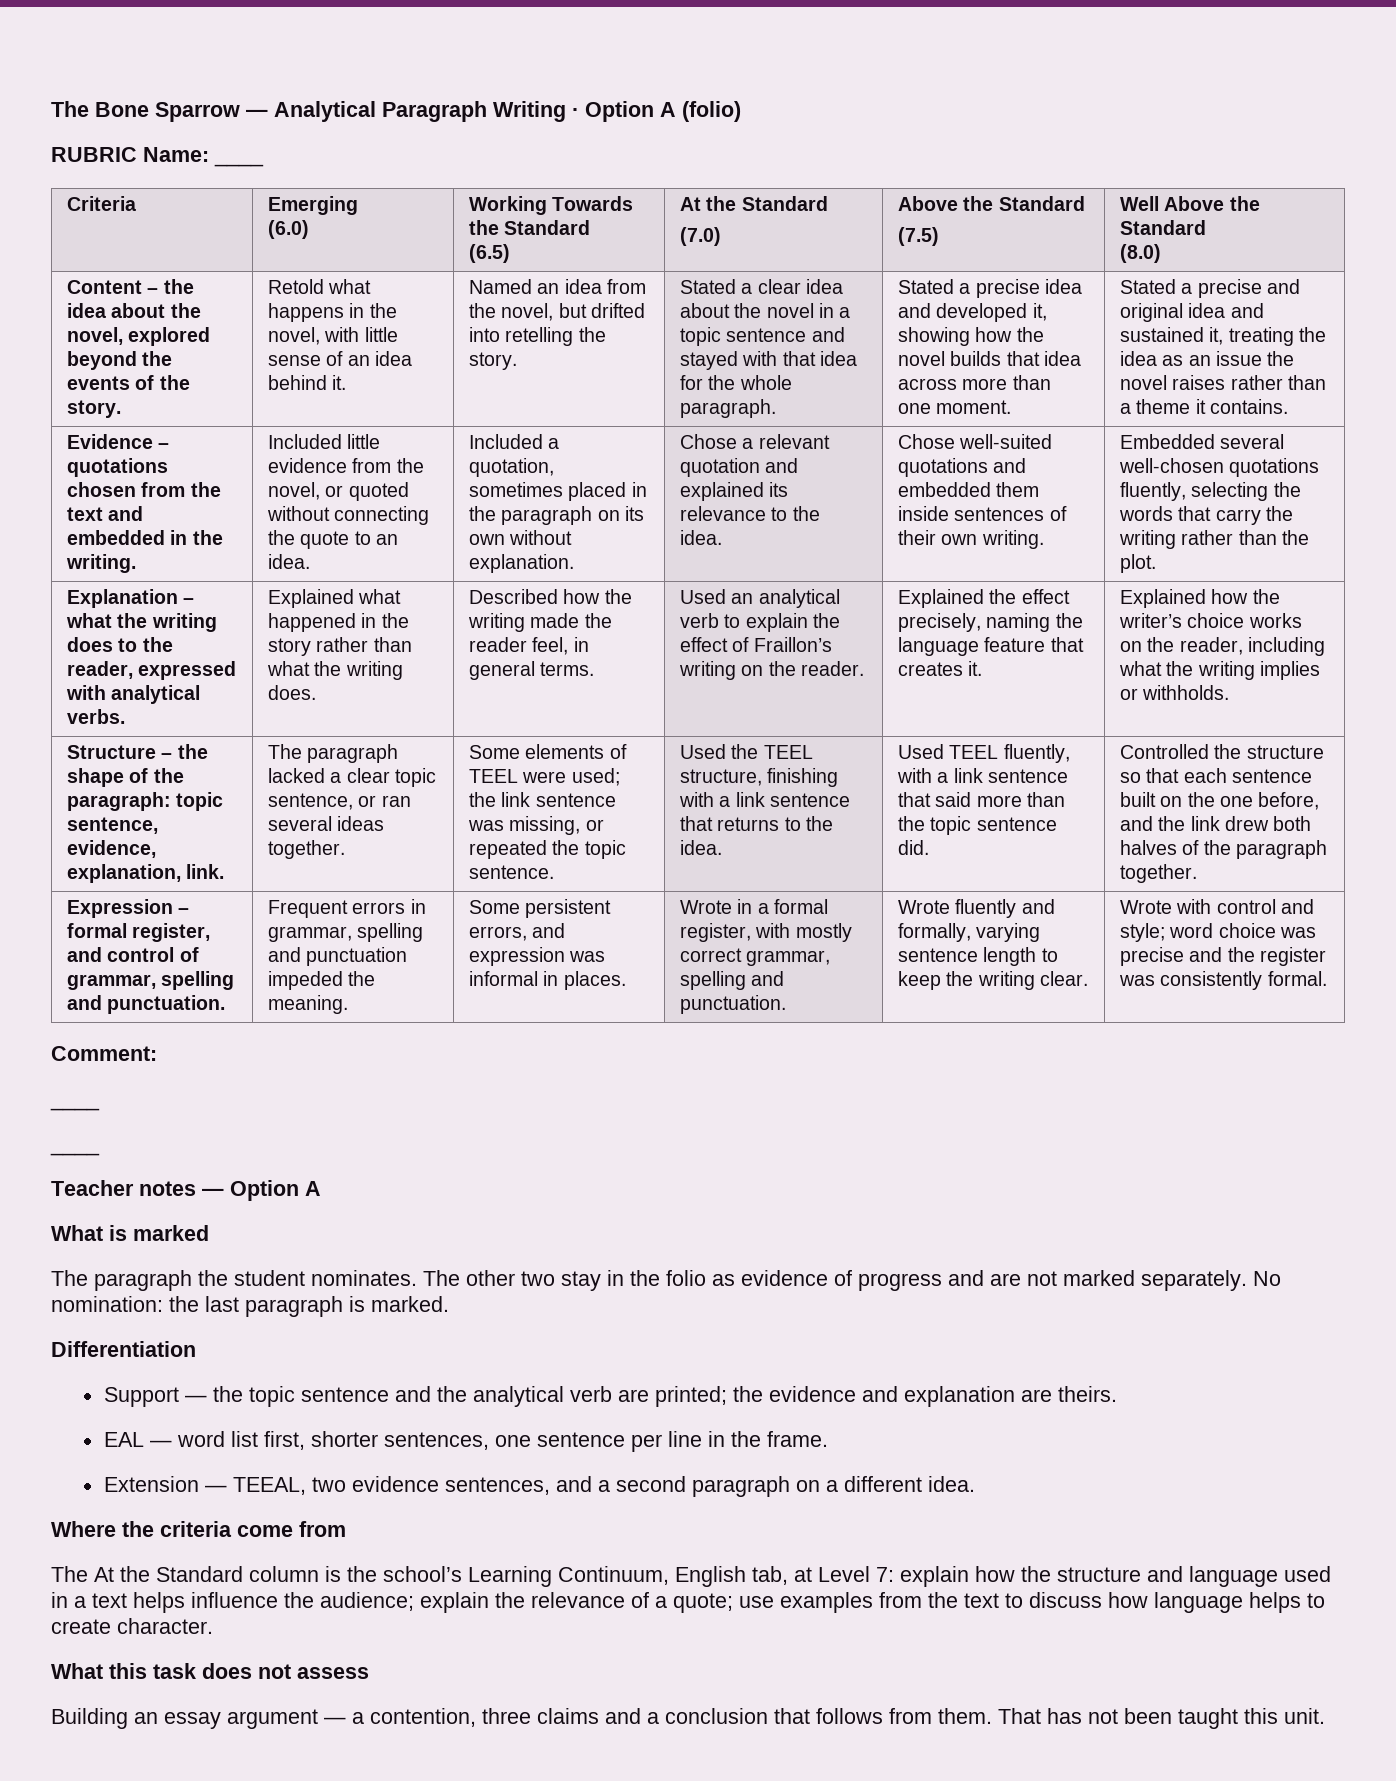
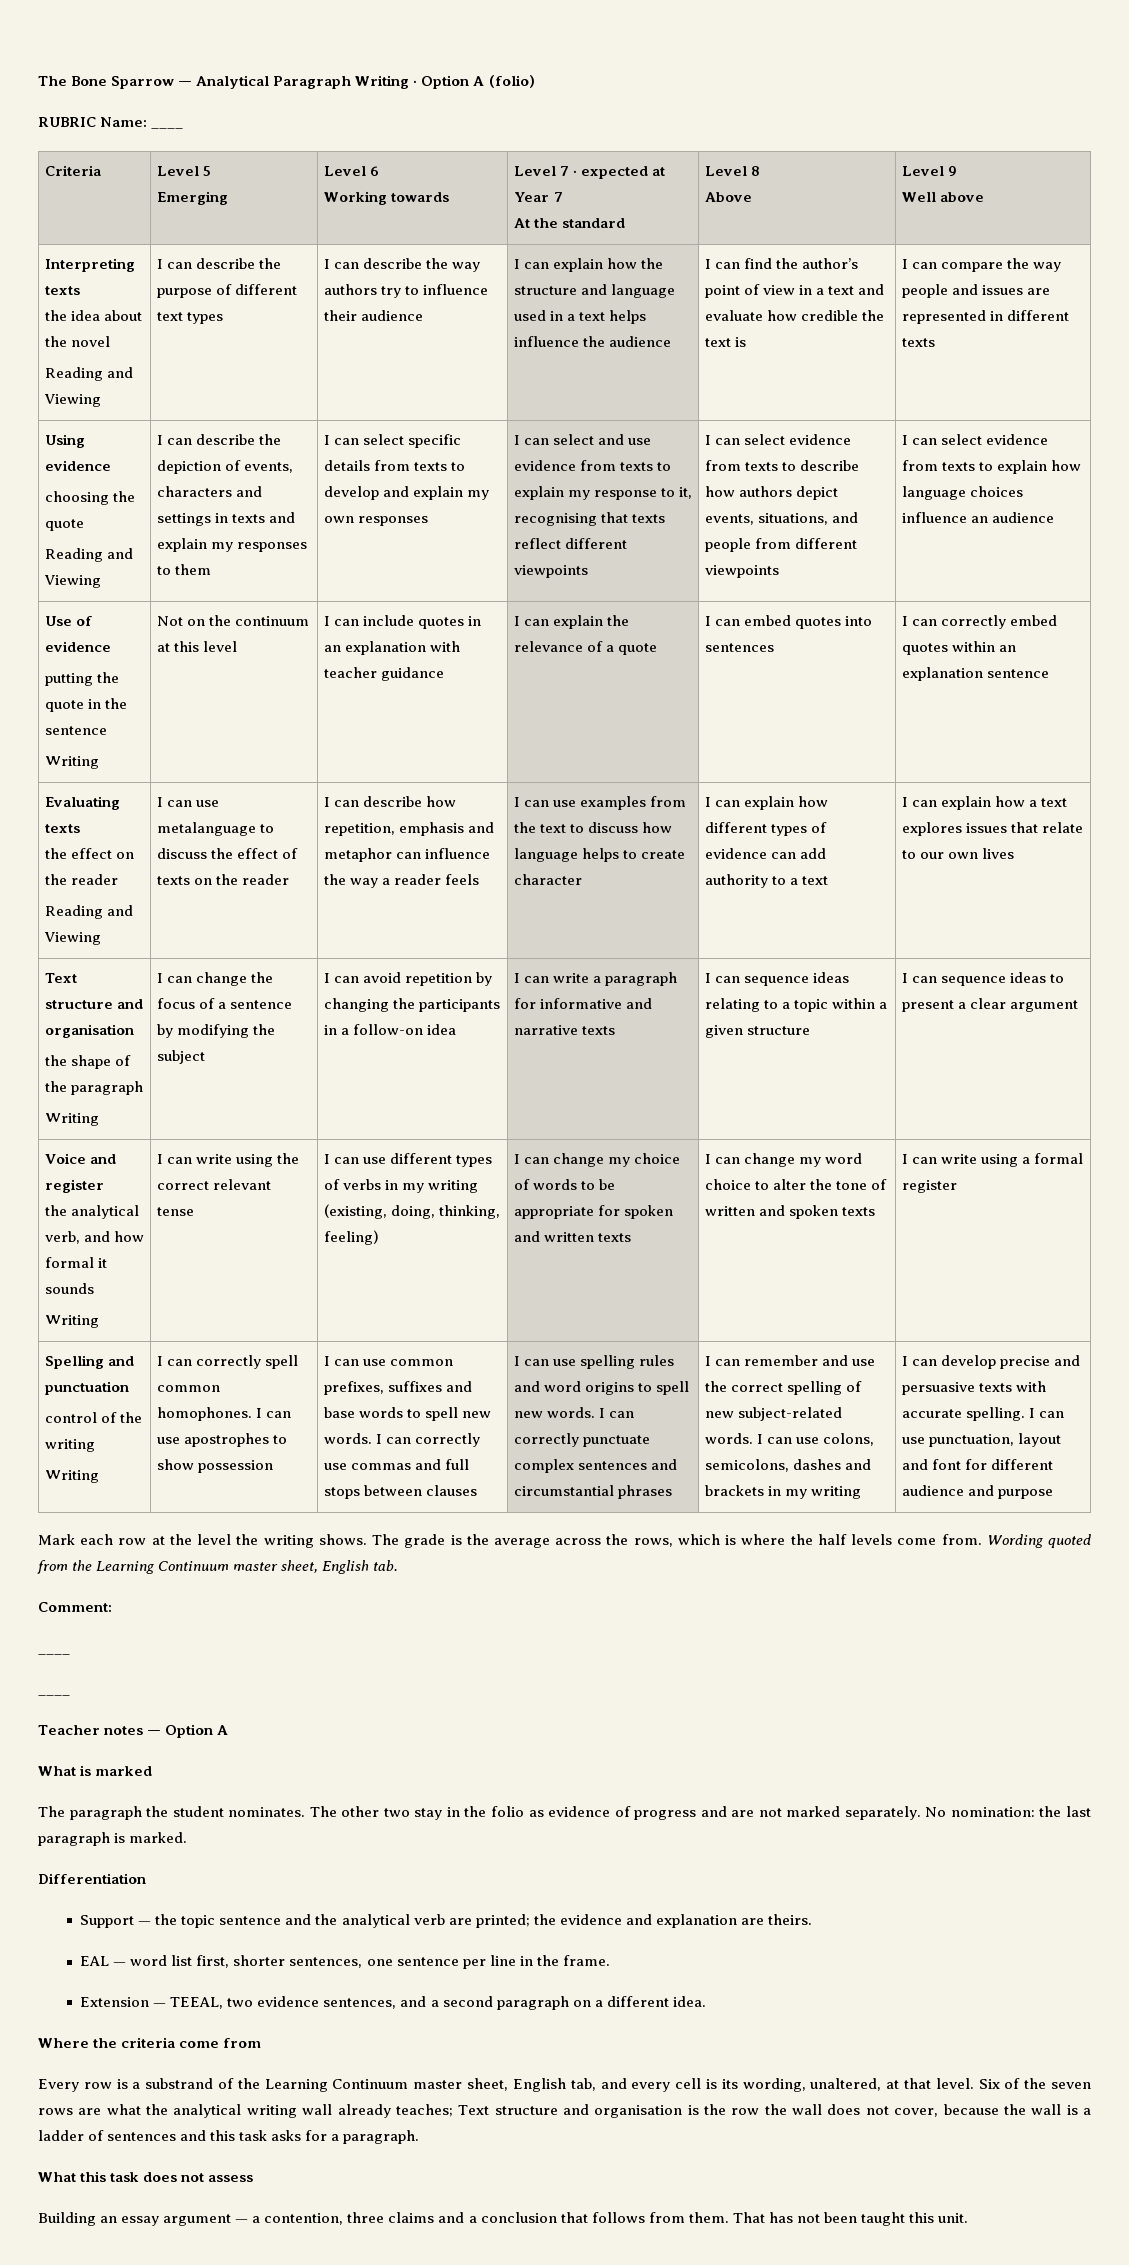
(137, 203) none -> [156,166,211,176] Level 5 //
[268,220,310,239] [469,196,634,215] [469,220,591,235] [469,244,511,263] [680,196,828,211] [680,227,722,246] [898,196,1085,211] [898,227,940,246] [1120,196,1260,211] [1120,220,1207,235] [1120,244,1162,263] [67,279,194,294] [67,303,201,318] [67,327,211,346] [67,351,173,370] [67,375,190,390] [67,400,122,418] [268,279,372,294] [268,303,397,322] [268,327,398,345] [268,351,412,366] [268,375,347,390] [469,279,646,294] [469,303,645,321] [469,327,606,346] [469,352,518,370] [680,279,843,294] [680,303,851,318] [680,327,845,346] [680,351,857,370] [680,375,792,390] [680,399,777,418] [898,279,1082,298] [898,303,1047,322] [898,327,1044,346] [898,351,1081,366] [898,375,1051,390] [898,400,1012,414] [1120,279,1300,298] [1120,303,1264,322] [1120,327,1326,346] [1120,351,1295,366] [1120,375,1326,390] [1120,399,1288,414] [67,434,170,449] [67,458,169,477] [67,482,221,497] [67,506,144,521] [67,530,223,545] [66,554,137,573] [268,434,381,449] [268,458,424,473] [268,482,409,501] [267,506,430,525] [268,530,398,549] [268,554,311,569] [469,434,560,449] [469,458,555,477] [469,482,647,501] [469,506,644,525] [469,530,573,545] [469,554,575,573] [680,434,830,449] [680,458,799,477] [680,482,789,501] [680,506,820,521] [680,530,723,545] [898,434,1053,449] [898,458,1027,477] [898,482,1040,497] [898,506,1067,521] [898,530,1044,549] [1120,434,1285,449] [1119,458,1320,477] [1120,482,1301,501] [1119,506,1293,525] [1119,530,1309,549] [1120,554,1157,573] [67,589,195,608] [66,613,217,632] [67,637,173,652] [67,661,237,680] [66,685,201,704] [67,709,126,724] [268,589,402,608] [268,613,409,632] [268,637,412,656] [267,661,403,680] [268,685,317,700] [469,589,632,604] [468,613,612,632] [469,637,589,655] [469,661,595,680] [680,589,840,608] [680,613,840,632] [680,637,832,652] [679,661,864,680] [898,589,1070,608] [898,613,1083,632] [898,637,1084,656] [898,661,983,676] [1120,589,1280,608] [1119,613,1302,628] [1120,637,1325,656] [1119,661,1320,680] [1120,685,1230,700] [67,744,208,759] [67,768,184,787] [67,792,224,811] [67,817,159,834] [67,840,157,858] [67,864,225,883] [268,744,399,763] [268,768,436,787] [268,793,411,810] [268,816,385,831] [268,840,346,859] [469,744,627,759] [469,768,620,786] [469,792,616,807] [468,816,604,835] [469,840,626,859] [469,865,555,879] [680,744,813,759] [680,768,839,787] [679,792,850,807] [680,816,833,831] [680,840,723,855] [898,744,1070,763] [897,768,1068,783] [898,792,1065,807] [898,816,1057,835] [898,840,930,855] [1120,744,1324,759] [1120,768,1312,783] [1120,792,1320,810] [1120,816,1312,831] [1120,840,1327,859] [1120,864,1198,883] [67,899,190,918] [67,923,211,942] [67,947,199,962] [67,971,235,990] [67,995,226,1014] [268,899,426,918] [268,923,424,942] [268,947,408,966] [268,971,376,990] [268,995,349,1014] [469,899,612,918] [469,923,566,941] [469,947,606,966] [469,971,626,990] [680,899,828,914] [680,923,852,942] [680,948,831,966] [680,971,785,990] [680,995,787,1014] [898,899,1055,918] [898,923,1041,942] [898,947,1058,966] [898,971,1088,990] [1120,899,1314,914] [1120,923,1316,942] [1120,947,1326,966] [1119,971,1327,990] // (6.0) | Working Towards the Standard // (6.5) | At the Standard // (7.0) | Above the Standard // (7.5) | Well Above the Standard // (8.0) // Content – the idea about the novel, explored beyond the events of the story. | Retold what happens in the novel, with little sense of an idea behind it. | Named an idea from the novel, but drifted into retelling the story. | Stated a clear idea about the novel in a topic sentence and stayed with that idea for the whole paragraph. | Stated a precise idea and developed it, showing how the novel builds that idea across more than one moment. | Stated a precise and original idea and sustained it, treating the idea as an issue the novel raises rather than a theme it contains. // Evidence – quotations chosen from the text and embedded in the writing. | Included little evidence from the novel, or quoted without connecting the quote to an idea. | Included a quotation, sometimes placed in the paragraph on its own without explanation. | Chose a relevant quotation and explained its relevance to the idea. | Chose well-suited quotations and embedded them inside sentences of their own writing. | Embedded several well-chosen quotations fluently, selecting the words that carry the writing rather than the plot. // Explanation – what the writing does to the reader, expressed with analytical verbs. | Explained what happened in the story rather than what the writing does. | Described how the writing made the reader feel, in general terms. | Used an analytical verb to explain the effect of Fraillon’s writing on the reader. | Explained the effect precisely, naming the language feature that creates it. | Explained how the writer’s choice works on the reader, including what the writing implies or withholds. // Structure – the shape of the paragraph: topic sentence, evidence, explanation, link. | The paragraph lacked a clear topic sentence, or ran several ideas together. | Some elements of TEEL were used; the link sentence was missing, or repeated the topic sentence. | Used the TEEL structure, finishing with a link sentence that returns to the idea. | Used TEEL fluently, with a link sentence that said more than the topic sentence did. | Controlled the structure so that each sentence built on the one before, and the link drew both halves of the paragraph together. // Expression – formal register, and control of grammar, spelling and punctuation. | Frequent errors in grammar, spelling and punctuation impeded the meaning. | Some persistent errors, and expression was informal in places. | Wrote in a formal register, with mostly correct grammar, spelling and punctuation. | Wrote fluently and formally, varying sentence length to keep the writing clear. | Wrote with control and style; word choice was precise and the register was consistently formal. -> [323,166,379,176] [323,191,449,205] [513,166,665,179] [513,192,563,202] [513,218,625,228] [704,166,760,176] [704,192,752,202] [901,166,957,176] [901,192,984,202] [44,258,135,272] [44,286,80,295] [44,310,142,321] [44,336,110,347] [44,367,133,381] [43,394,101,407] [156,258,281,269] [156,284,297,298] [156,312,223,324] [323,258,480,272] [323,284,488,298] [323,310,423,321] [513,258,663,272] [513,284,675,298] [513,310,646,324] [513,336,671,347] [704,258,858,269] [704,284,884,298] [704,310,884,321] [704,337,746,347] [901,258,1061,272] [901,284,1050,298] [901,310,1069,324] [901,338,935,347] [44,434,85,448] [44,460,111,471] [44,491,135,505] [44,519,84,531] [44,548,133,562] [43,575,101,588] [156,434,281,445] [156,460,293,474] [156,486,262,497] [156,512,295,526] [156,538,307,552] [156,564,211,575] [323,434,461,448] [323,460,465,471] [323,486,489,500] [323,516,428,526] [513,434,651,445] [513,460,671,471] [513,486,692,500] [513,512,665,526] [513,538,627,549] [513,565,588,578] [704,434,851,445] [704,460,859,471] [704,486,838,500] [704,512,858,525] [704,538,857,552] [704,565,779,578] [901,434,1048,445] [901,460,1081,474] [901,486,1023,500] [901,512,1054,523] [44,616,92,626] [44,641,111,652] [44,672,119,686] [44,698,127,712] [44,726,107,735] [44,756,99,769] [156,615,309,626] [156,641,237,652] [323,615,481,629] [323,641,460,655] [323,667,444,681] [513,615,629,629] [513,641,657,655] [704,615,872,629] [704,643,774,652] [901,615,1057,629] [901,641,1016,655] [901,667,1049,681] [44,796,120,810] [44,824,80,833] [44,848,134,859] [44,874,118,885] [44,905,133,919] [43,932,101,945] [156,797,219,807] [156,822,274,836] [156,848,298,859] [156,874,289,885] [323,796,456,807] [323,822,494,836] [323,848,490,862] [323,874,479,888] [513,796,686,810] [513,822,672,833] [513,848,685,862] [513,874,582,885] [704,796,828,810] [704,822,827,836] [704,848,826,859] [704,874,828,888] [901,796,1067,810] [901,822,1083,836] [901,848,1014,859] [44,973,78,983] [44,999,143,1009] [44,1024,134,1038] [44,1055,131,1069] [44,1081,143,1095] [44,1113,99,1126] [156,972,273,986] [156,998,292,1009] [156,1024,275,1038] [156,1050,205,1064] [323,972,492,986] [323,998,500,1012] [323,1024,456,1035] [513,972,677,986] [513,998,652,1009] [513,1025,615,1035] [704,972,849,986] [704,998,887,1012] [704,1025,810,1038] [901,972,1064,986] [901,998,1078,1012] [44,1153,116,1164] [44,1179,104,1193] [44,1205,139,1219] [44,1231,144,1244] [44,1257,107,1268] [44,1283,94,1294] [44,1315,99,1328] [156,1153,299,1167] [156,1179,271,1190] [156,1207,194,1216] [323,1153,492,1167] [323,1179,478,1193] [323,1204,500,1219] [323,1230,379,1245] [513,1153,680,1167] [513,1179,615,1190] [513,1205,673,1219] [513,1231,631,1242] [704,1153,862,1167] [704,1179,887,1190] [704,1205,875,1219] [901,1153,1083,1167] [901,1180,957,1193] [44,1355,134,1369] [44,1381,129,1395] [44,1412,142,1423] [44,1439,95,1452] [44,1470,99,1483] [156,1355,298,1369] [156,1385,220,1392] [156,1407,291,1421] [156,1433,287,1447] [156,1459,273,1473] [323,1356,453,1366] [323,1381,472,1395] [323,1407,491,1421] [323,1433,480,1447] [323,1459,469,1470] [323,1485,477,1499] [513,1355,674,1369] [513,1381,689,1395] [513,1407,634,1418] [513,1433,650,1447] [513,1459,677,1473] [513,1485,672,1499] [704,1355,875,1366] [704,1381,862,1395] [704,1407,842,1421] [704,1433,874,1446] [704,1459,871,1472] [704,1485,861,1499] [901,1355,1080,1369] [901,1381,1046,1395] [901,1407,1064,1421] [901,1433,1061,1447] [901,1459,1053,1470] [901,1485,1053,1499] [38,1534,1092,1548] [37,1560,399,1574] | Level 6 // Working towards | Level 7 · expected at Year 7 // At the standard | Level 8 // Above | Level 9 // Well above // Interpreting texts // the idea about the novel // Reading and Viewing | I can describe the purpose of different text types | I can describe the way authors try to influence their audience | I can explain how the structure and language used in a text helps influence the audience | I can find the author’s point of view in a text and evaluate how credible the text is | I can compare the way people and issues are represented in different texts // Using evidence // choosing the quote // Reading and Viewing | I can describe the depiction of events, characters and settings in texts and explain my responses to them | I can select specific details from texts to develop and explain my own responses | I can select and use evidence from texts to explain my response to it, recognising that texts reflect different viewpoints | I can select evidence from texts to describe how authors depict events, situations, and people from different viewpoints | I can select evidence from texts to explain how language choices influence an audience // Use of evidence // putting the quote in the sentence // Writing | Not on the continuum at this level | I can include quotes in an explanation with teacher guidance | I can explain the relevance of a quote | I can embed quotes into sentences | I can correctly embed quotes within an explanation sentence // Evaluating texts // the effect on the reader // Reading and Viewing | I can use metalanguage to discuss the effect of texts on the reader | I can describe how repetition, emphasis and metaphor can influence the way a reader feels | I can use examples from the text to discuss how language helps to create character | I can explain how different types of evidence can add authority to a text | I can explain how a text explores issues that relate to our own lives // Text structure and organisation // the shape of the paragraph // Writing | I can change the focus of a sentence by modifying the subject | I can avoid repetition by changing the participants in a follow-on idea | I can write a paragraph for informative and narrative texts | I can sequence ideas relating to a topic within a given structure | I can sequence ideas to present a clear argument // Voice and register // the analytical verb, and how formal it sounds // Writing | I can write using the correct relevant tense | I can use different types of verbs in my writing (existing, doing, thinking, feeling) | I can change my choice of words to be appropriate for spoken and written texts | I can change my word choice to alter the tone of written and spoken texts | I can write using a formal register // Spelling and punctuation // control of the writing // Writing | I can correctly spell common homophones. I can use apostrophes to show possession | I can use common prefixes, suffixes and base words to spell new words. I can correctly use commas and full stops between clauses | I can use spelling rules and word origins to spell new words. I can correctly punctuate complex sentences and circumstantial phrases | I can remember and use the correct spelling of new subject-related words. I can use colons, semicolons, dashes and brackets in my writing | I can develop precise and persuasive texts with accurate spelling. I can use punctuation, layout and font for different audience and purpose // Mark each row at the level the writing shows. The grade is the average across the rows, which is where the half levels come from. Wording quoted from the Learning Continuum master sheet, English tab.
[51,1566,1331,1587] [51,1592,1325,1613] [51,1618,213,1634] The At the Standard column is the school’s Learning Continuum, English tab, at Level 7: explain how the structure and language used in a text helps influence the audience; explain the relevance of a quote; use examples from the text to discuss how language helps to create character. -> [38,2078,1091,2092] [38,2104,1092,2118] [38,2130,420,2144] Every row is a substrand of the Learning Continuum master sheet, English tab, and every cell is its wording, unaltered, at that level. Six of the seven rows are what the analytical writing wall already teaches; Text structure and organisation is the row the wall does not cover, because the wall is a ladder of sentences and this task asks for a paragraph.

